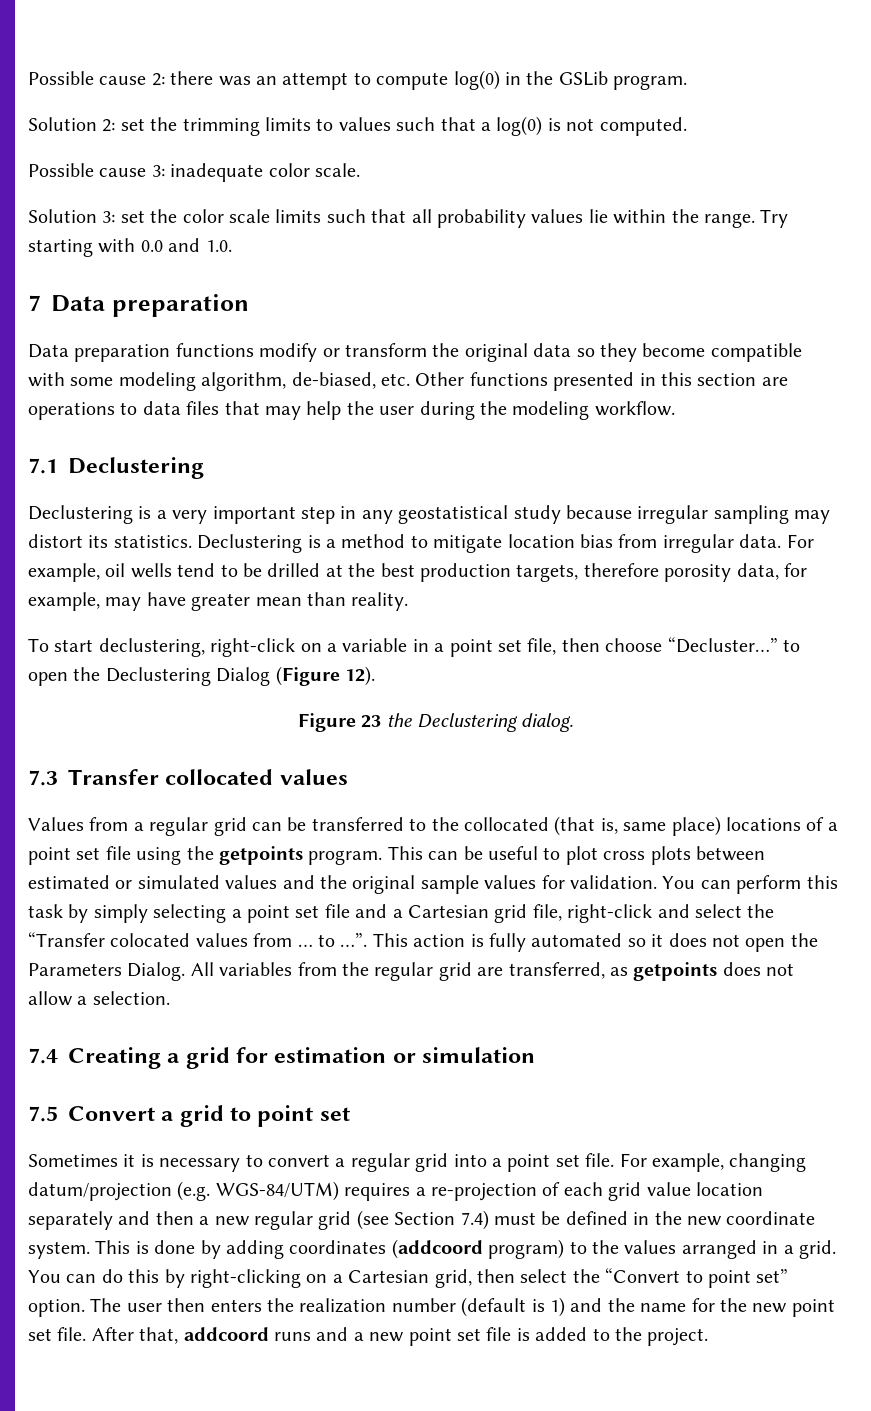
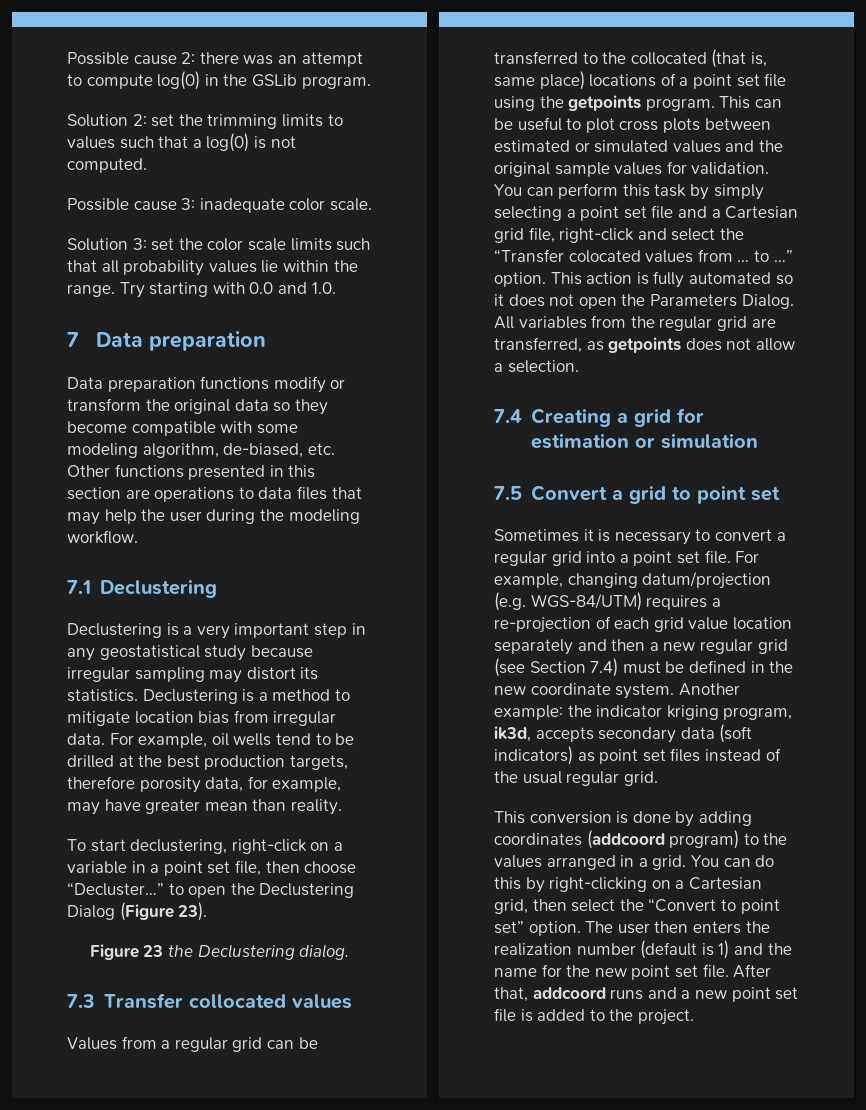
[345,666,375,686] 12). -> [178,902,208,921] 23).
[340,932,368,947] …”. -> [773,250,793,262] [494,272,546,287] …” option.
[95,1240,131,1254] This -> [678,683,740,696] [494,705,793,720] [494,724,753,743] [494,746,781,765] [494,771,658,786] [494,811,612,824] Another example: the indicator kriging program, ik3d, accepts secondary data (soft indicators) as point set files instead of the usual regular grid. // This conversion

